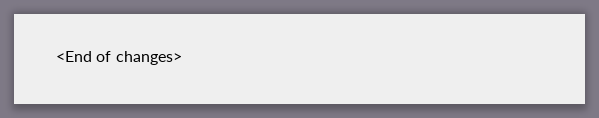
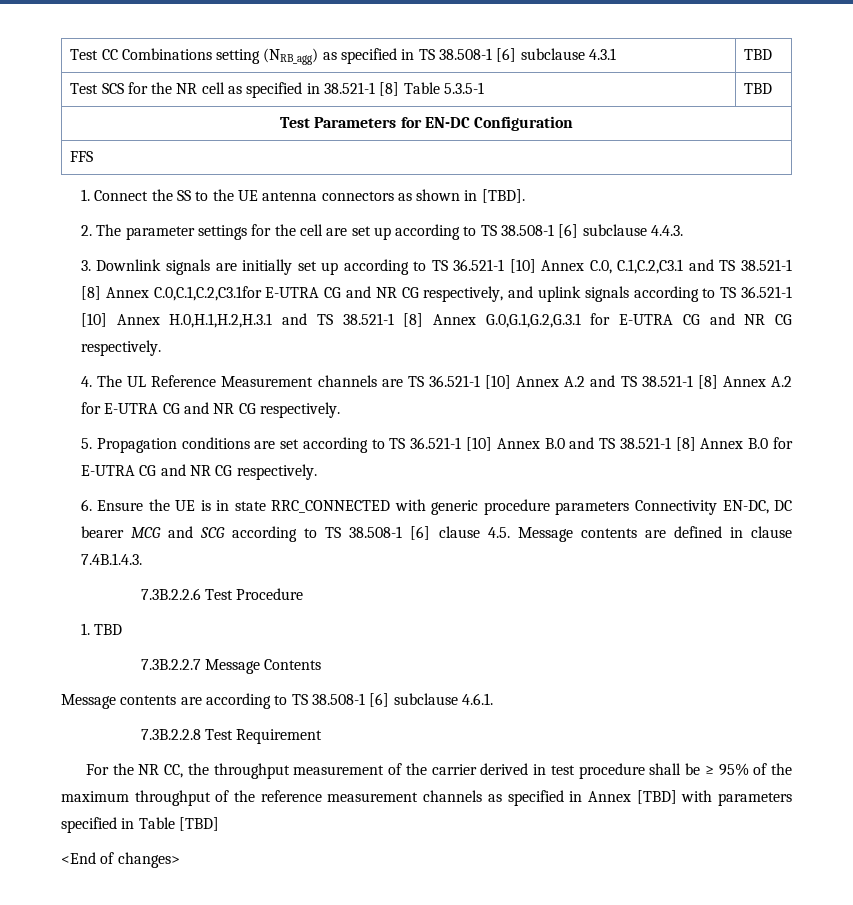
(56, 56) none -> [70,48,617,65] [744,49,773,60] [70,82,485,98] [744,83,773,94] [279,116,574,131] [70,151,94,162] [80,189,525,203] [80,224,684,240] [80,259,793,275] [80,286,792,302] [80,313,792,328] [80,340,161,356] [80,375,792,389] [80,402,340,418] [80,437,793,453] [80,464,317,480] [80,499,793,515] [80,526,793,542] [80,553,142,565] [140,588,304,600] [80,623,123,635] [140,659,322,674] [61,693,493,709] [140,729,323,744] [85,763,792,779] [61,790,793,806] [61,817,219,833] Test CC Combinations setting (NRB_agg) as specified in TS 38.508-1 [6] subclause 4.3.1 | TBD // Test SCS for the NR cell as specified in 38.521-1 [8] Table 5.3.5-1 | TBD // Test Parameters for EN-DC Configuration // FFS // 1. Connect the SS to the UE antenna connectors as shown in [TBD]. // 2. The parameter settings for the cell are set up according to TS 38.508-1 [6] subclause 4.4.3. // 3. Downlink signals are initially set up according to TS 36.521-1 [10] Annex C.0, C.1,C.2,C3.1 and TS 38.521-1 [8] Annex C.0,C.1,C.2,C3.1for E-UTRA CG and NR CG respectively, and uplink signals according to TS 36.521-1 [10] Annex H.0,H.1,H.2,H.3.1 and TS 38.521-1 [8] Annex G.0,G.1,G.2,G.3.1 for E-UTRA CG and NR CG respectively. // 4. The UL Reference Measurement channels are TS 36.521-1 [10] Annex A.2 and TS 38.521-1 [8] Annex A.2 for E-UTRA CG and NR CG respectively. // 5. Propagation conditions are set according to TS 36.521-1 [10] Annex B.0 and TS 38.521-1 [8] Annex B.0 for E-UTRA CG and NR CG respectively. // 6. Ensure the UE is in state RRC_CONNECTED with generic procedure parameters Connectivity EN-DC, DC bearer MCG and SCG according to TS 38.508-1 [6] clause 4.5. Message contents are defined in clause 7.4B.1.4.3. // 7.3B.2.2.6 Test Procedure // 1. TBD // 7.3B.2.2.7 Message Contents // Message contents are according to TS 38.508-1 [6] subclause 4.6.1. // 7.3B.2.2.8 Test Requirement // For the NR CC, the throughput measurement of the carrier derived in test procedure shall be ≥ 95% of the maximum throughput of the reference measurement channels as specified in Annex [TBD] with parameters specified in Table [TBD] //

